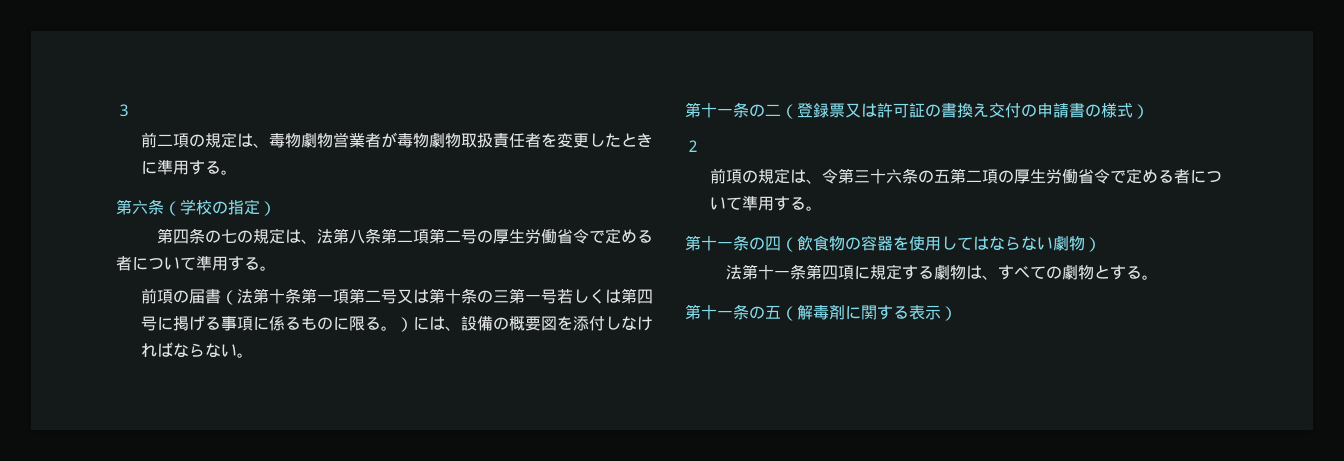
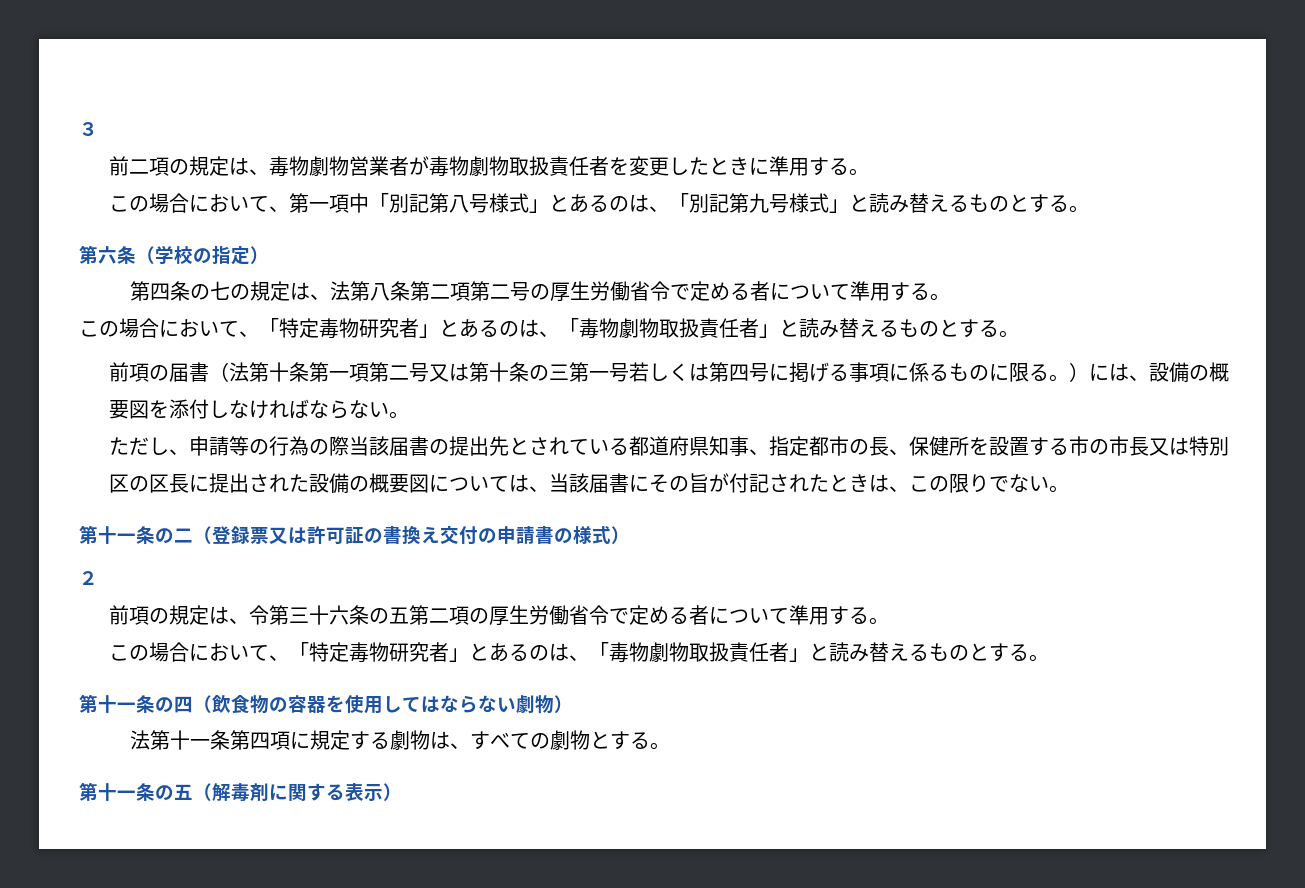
(238, 172) none -> [109,193,1090,213] // この場合において、第一項中「別記第八号様式」とあるのは、「別記第九号様式」と読み替えるものとする。
(276, 268) none -> [79,318,1019,339] // この場合において、「特定毒物研究者」とあるのは、「毒物劇物取扱責任者」と読み替えるものとする。
(254, 355) none -> [109,436,1230,456] [109,473,1070,494] // ただし、申請等の行為の際当該届書の提出先とされている都道府県知事、指定都市の長、保健所を設置する市の市長又は特別区の区長に提出された設備の概要図については、当該届書にその旨が付記されたときは、この限りでない。
(823, 208) none -> [109,642,1050,663] // この場合において、「特定毒物研究者」とあるのは、「毒物劇物取扱責任者」と読み替えるものとする。

